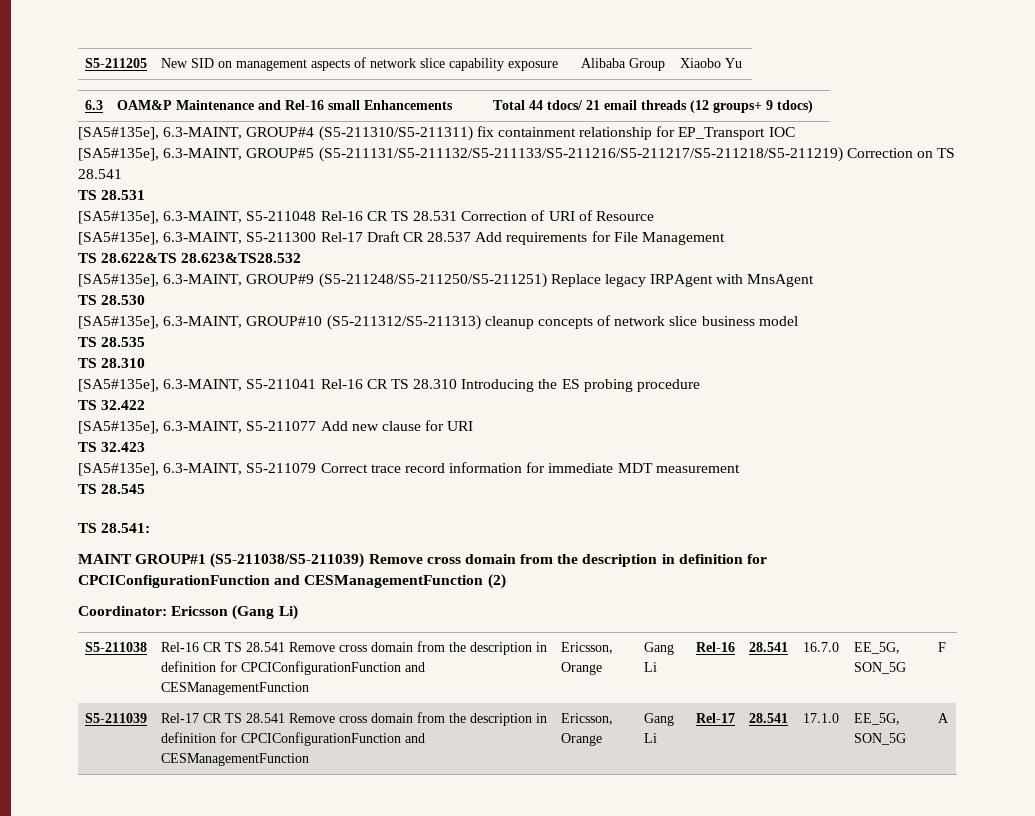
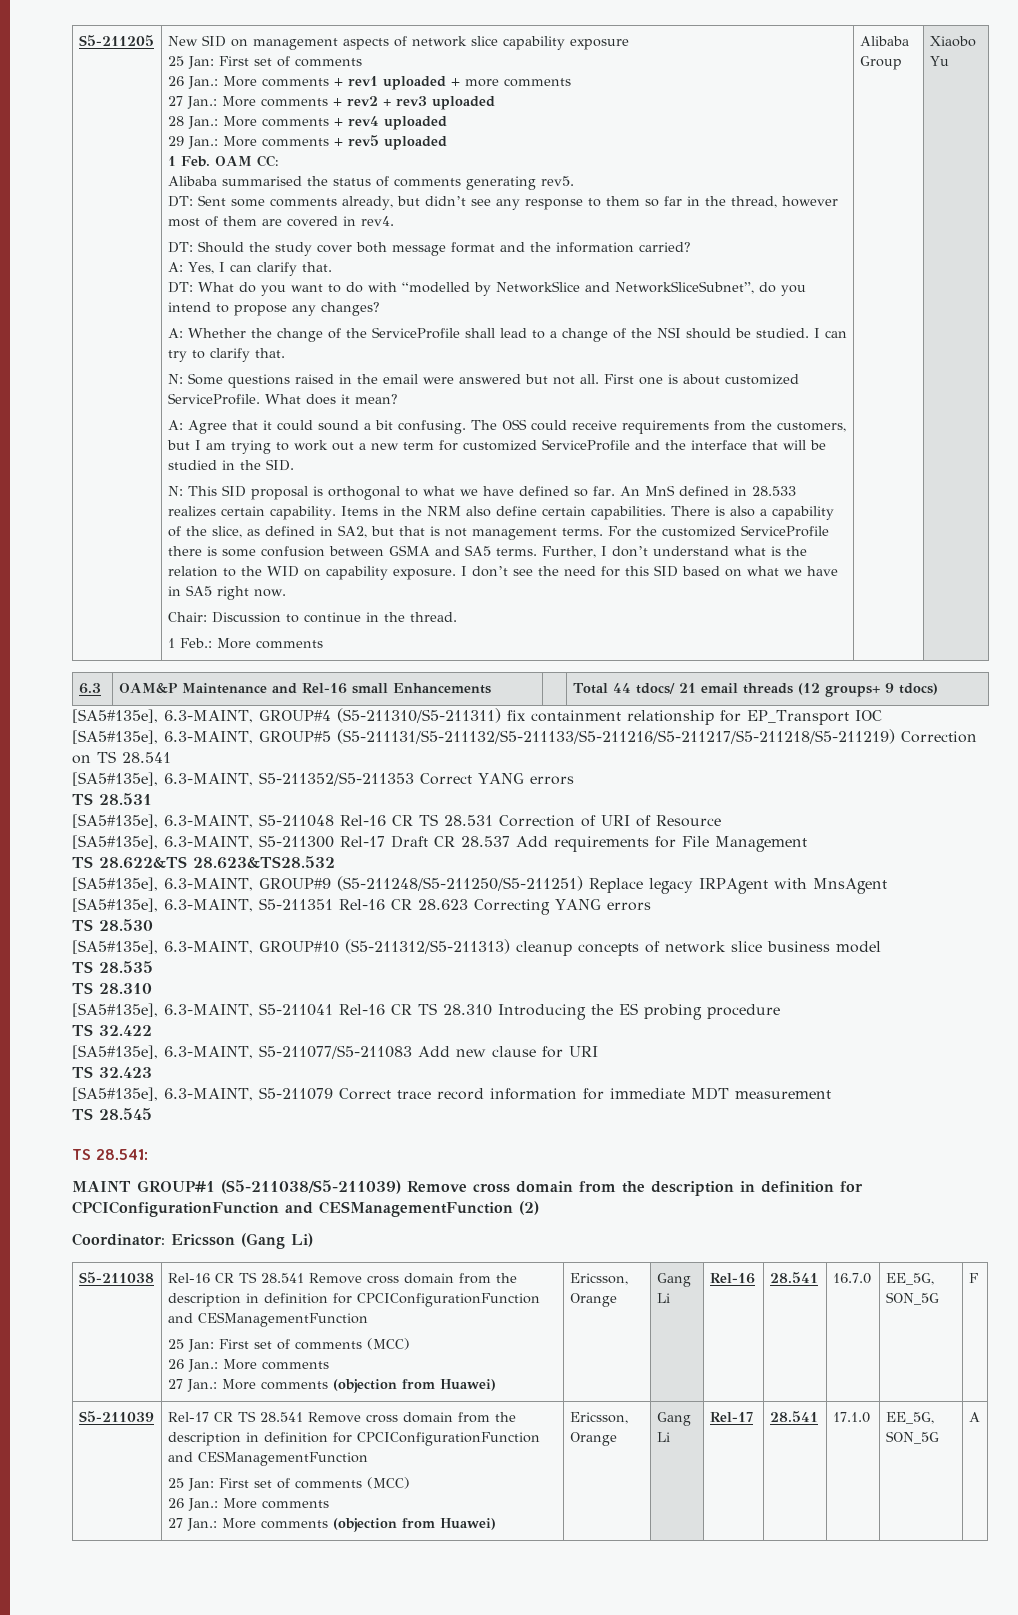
(558, 66) none -> [167,56,362,69] [167,76,571,90] [167,96,495,110] [167,116,447,130] [167,135,447,150] [167,155,279,167] [167,176,574,190] [167,195,838,210] [167,216,394,227] [167,241,691,256] [167,262,332,276] [167,281,806,296] [167,302,380,316] [167,327,847,342] [167,348,285,362] [167,373,799,388] [167,393,398,405] [167,419,846,434] [166,439,826,454] [167,459,294,471] [167,485,796,500] [167,506,834,520] [167,525,829,540] [167,545,807,558] [167,565,838,580] [167,585,286,600] [167,612,457,623] [167,638,323,649] // 25 Jan: First set of comments // 26 Jan.: More comments + rev1 uploaded + more comments // 27 Jan.: More comments + rev2 + rev3 uploaded // 28 Jan.: More comments + rev4 uploaded // 29 Jan.: More comments + rev5 uploaded // 1 Feb. OAM CC: // Alibaba summarised the status of comments generating rev5. // DT: Sent some comments already, but didn’t see any response to them so far in the thread, however most of them are covered in rev4. // DT: Should the study cover both message format and the information carried? // A: Yes, I can clarify that. // DT: What do you want to do with “modelled by NetworkSlice and NetworkSliceSubnet”, do you intend to propose any changes? // A: Whether the change of the ServiceProfile shall lead to a change of the NSI should be studied. I can try to clarify that. // N: Some questions raised in the email were answered but not all. First one is about customized ServiceProfile. What does it mean? // A: Agree that it could sound a bit confusing. The OSS could receive requirements from the customers, but I am trying to work out a new term for customized ServiceProfile and the interface that will be studied in the SID. // N: This SID proposal is orthogonal to what we have defined so far. An MnS defined in 28.533 realizes certain capability. Items in the NRM also define certain capabilities. There is also a capability of the slice, as defined in SA2, but that is not management terms. For the customized ServiceProfile there is some confusion between GSMA and SA5 terms. Further, I don’t understand what is the relation to the WID on capability exposure. I don’t see the need for this SID based on what we have in SA5 right now. // Chair: Discussion to continue in the thread. // 1 Feb.: More comments
(122, 174) none -> [72,772,574,786] // [SA5#135e], 6.3-MAINT, S5-211352/S5-211353 Correct YANG errors
(815, 280) none -> [72,898,651,915] // [SA5#135e], 6.3-MAINT, S5-211351 Rel-16 CR 28.623 Correcting YANG errors
[246,421,317,431] S5-211077 -> [258,1045,412,1059] S5-211077/S5-211083
(309, 688) none -> [167,1338,410,1352] [167,1359,329,1372] [167,1379,496,1393] // 25 Jan: First set of comments (MCC) // 26 Jan.: More comments // 27 Jan.: More comments (objection from Huawei)
(309, 759) none -> [167,1477,410,1491] [167,1498,329,1511] [167,1518,496,1532] // 25 Jan: First set of comments (MCC) // 26 Jan.: More comments // 27 Jan.: More comments (objection from Huawei)

